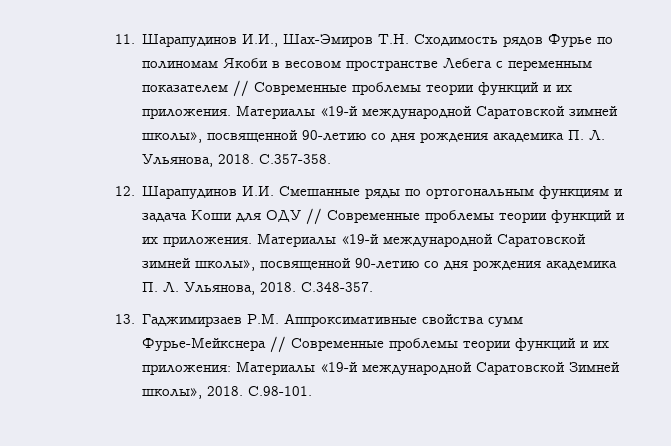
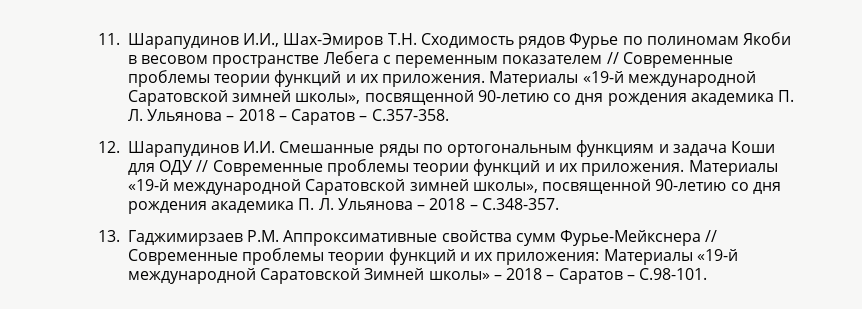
[142,154,255,167] Ульянова, 2018. -> [146,109,368,125] Ульянова – 2018 – Саратов –
[184,282,297,295] Ульянова, 2018. -> [337,198,478,210] Ульянова – 2018 –
[142,386,244,399] школы», 2018. -> [428,268,636,284] школы» – 2018 – Саратов –

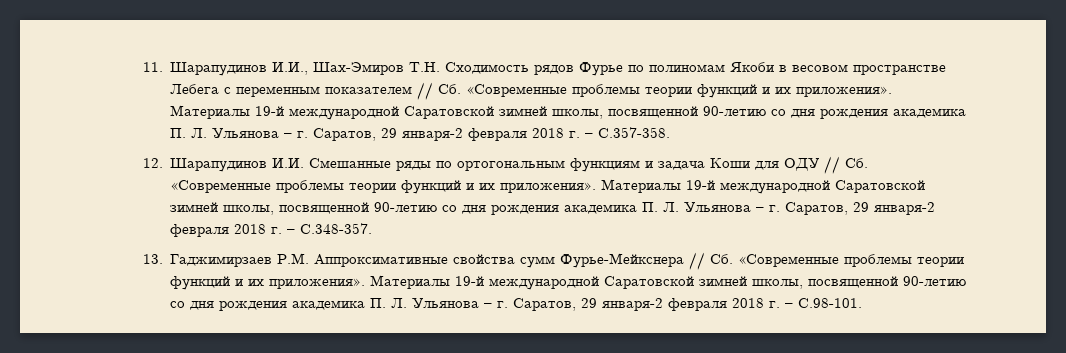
[623,52,734,68] [127,70,757,87] [127,90,361,106] Современные проблемы теории функций и их приложения. Материалы «19-й международной Саратовской зимней школы», -> [438,84,893,98] [170,105,604,120] Сб. «Современные проблемы теории функций и их приложения». Материалы 19-й международной Саратовской зимней школы,
[238,109,356,125] 2018 – Саратов -> [297,128,581,141] г. Саратов, 29 января-2 февраля 2018 г.
[212,159,778,176] [127,179,538,195] Современные проблемы теории функций и их приложения. Материалы «19-й международной Саратовской зимней школы», -> [845,158,869,168] [170,179,926,194] [170,202,275,215] Сб. «Современные проблемы теории функций и их приложения». Материалы 19-й международной Саратовской зимней школы,
[429,198,466,210] 2018 -> [769,202,936,215] [170,224,283,237] г. Саратов, 29 января-2 февраля 2018 г.
[127,248,739,265] [127,268,623,284] Современные проблемы теории функций и их приложения: Материалы «19-й международной Саратовской Зимней школы» – 2018 – Саратов -> [710,254,965,267] [170,275,967,290] [170,298,781,311] Сб. «Современные проблемы теории функций и их приложения». Материалы 19-й международной Саратовской зимней школы, посвященной 90-летию со дня рождения академика П. Л. Ульянова – г. Саратов, 29 января-2 февраля 2018 г.

